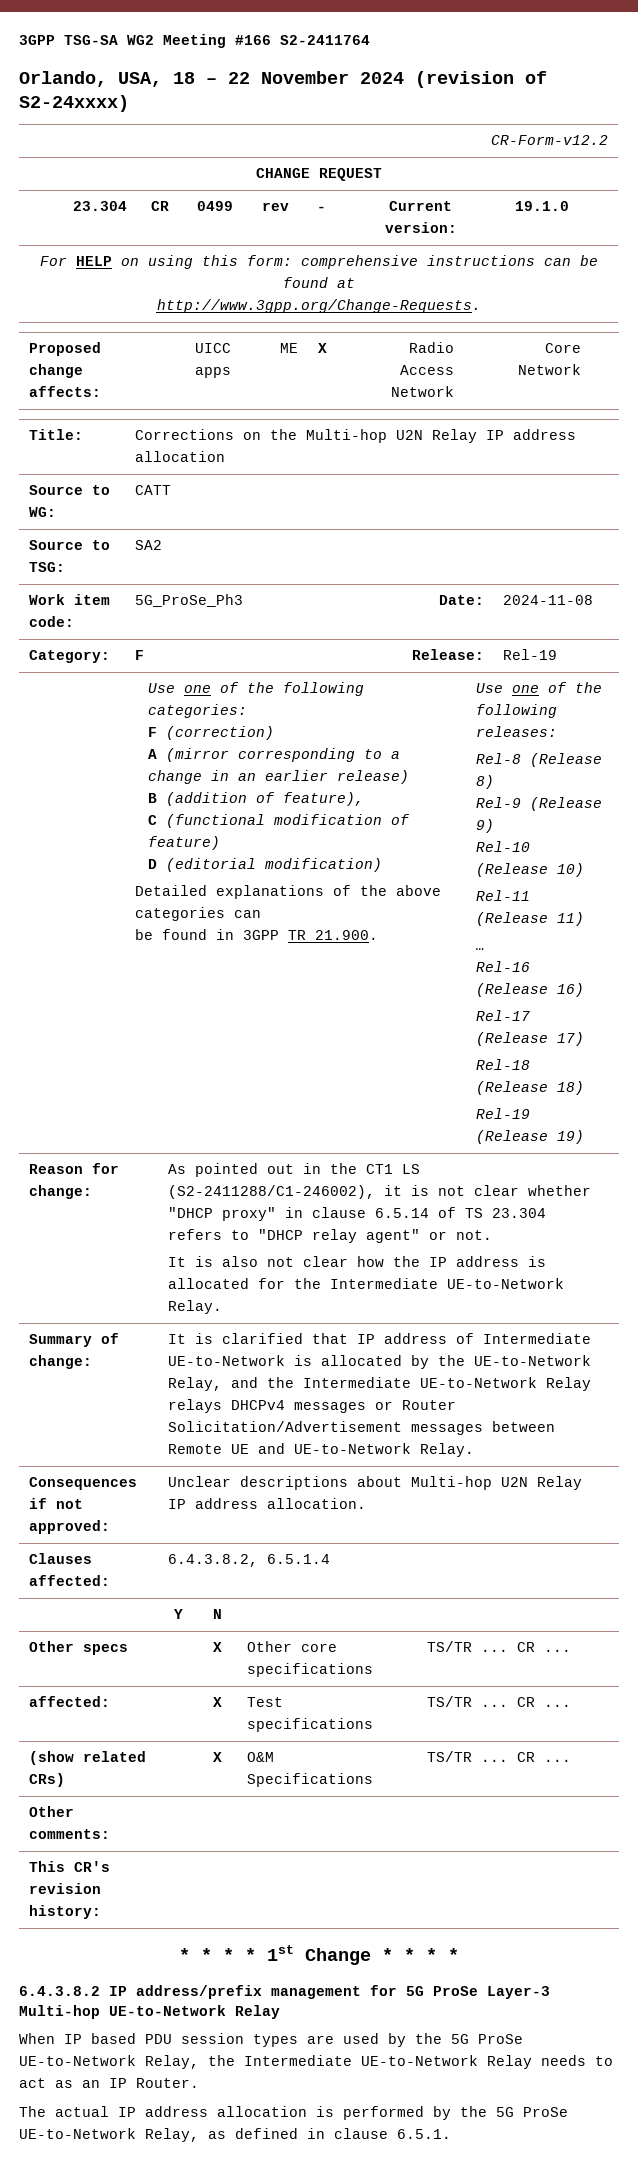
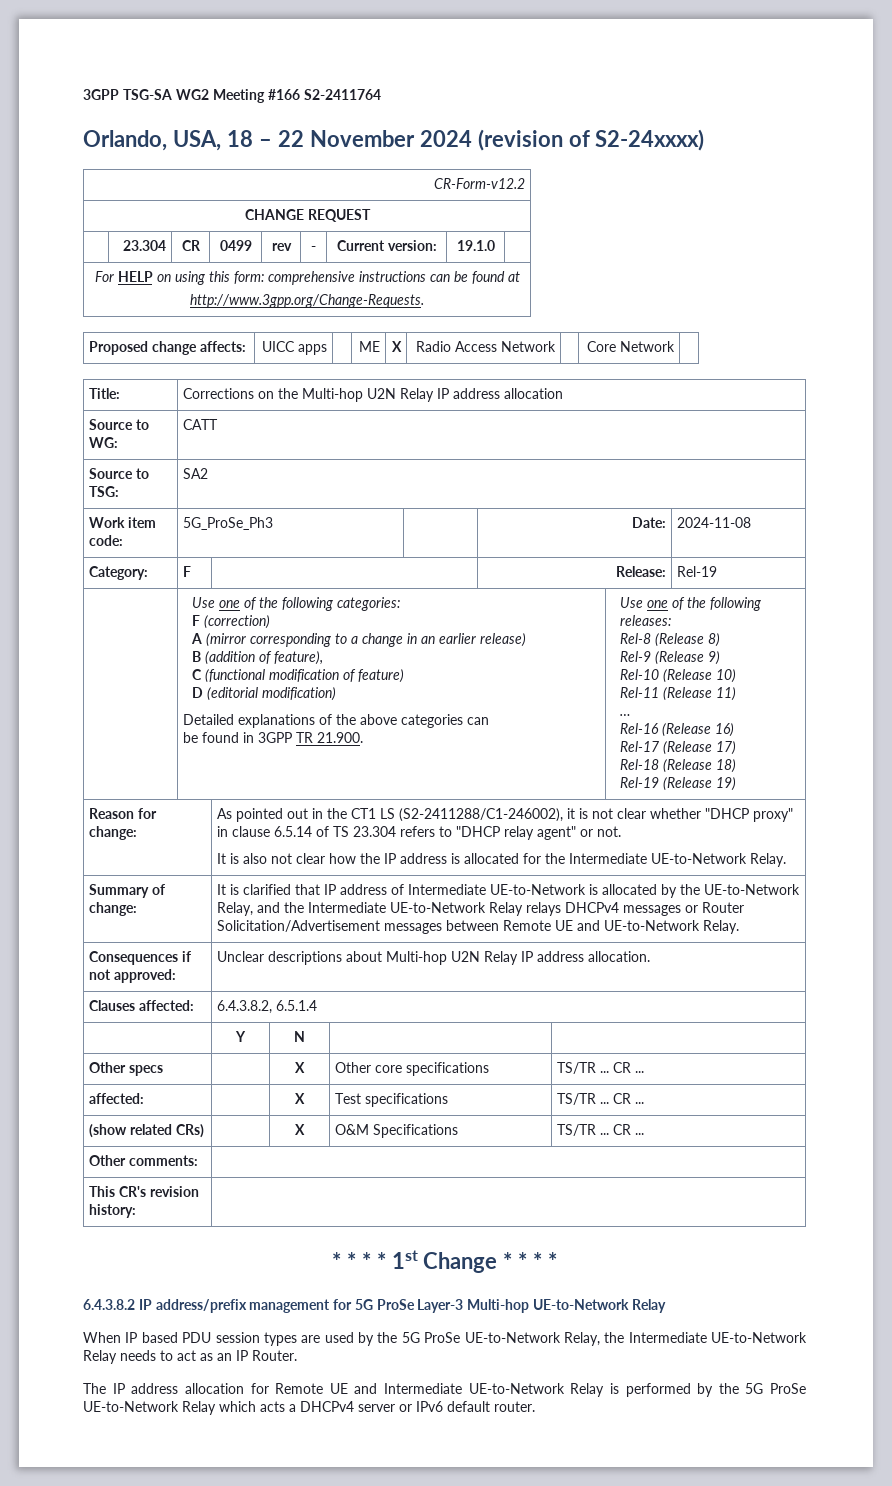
[55,2106,307,2117] actual IP address allocation -> [112,1383,605,1397] IP address allocation for Remote UE and Intermediate UE-to-Network Relay
[145,2128,451,2142] Relay, as defined in clause 6.5.1. -> [182,1401,535,1415] Relay which acts a DHCPv4 server or IPv6 default router.

